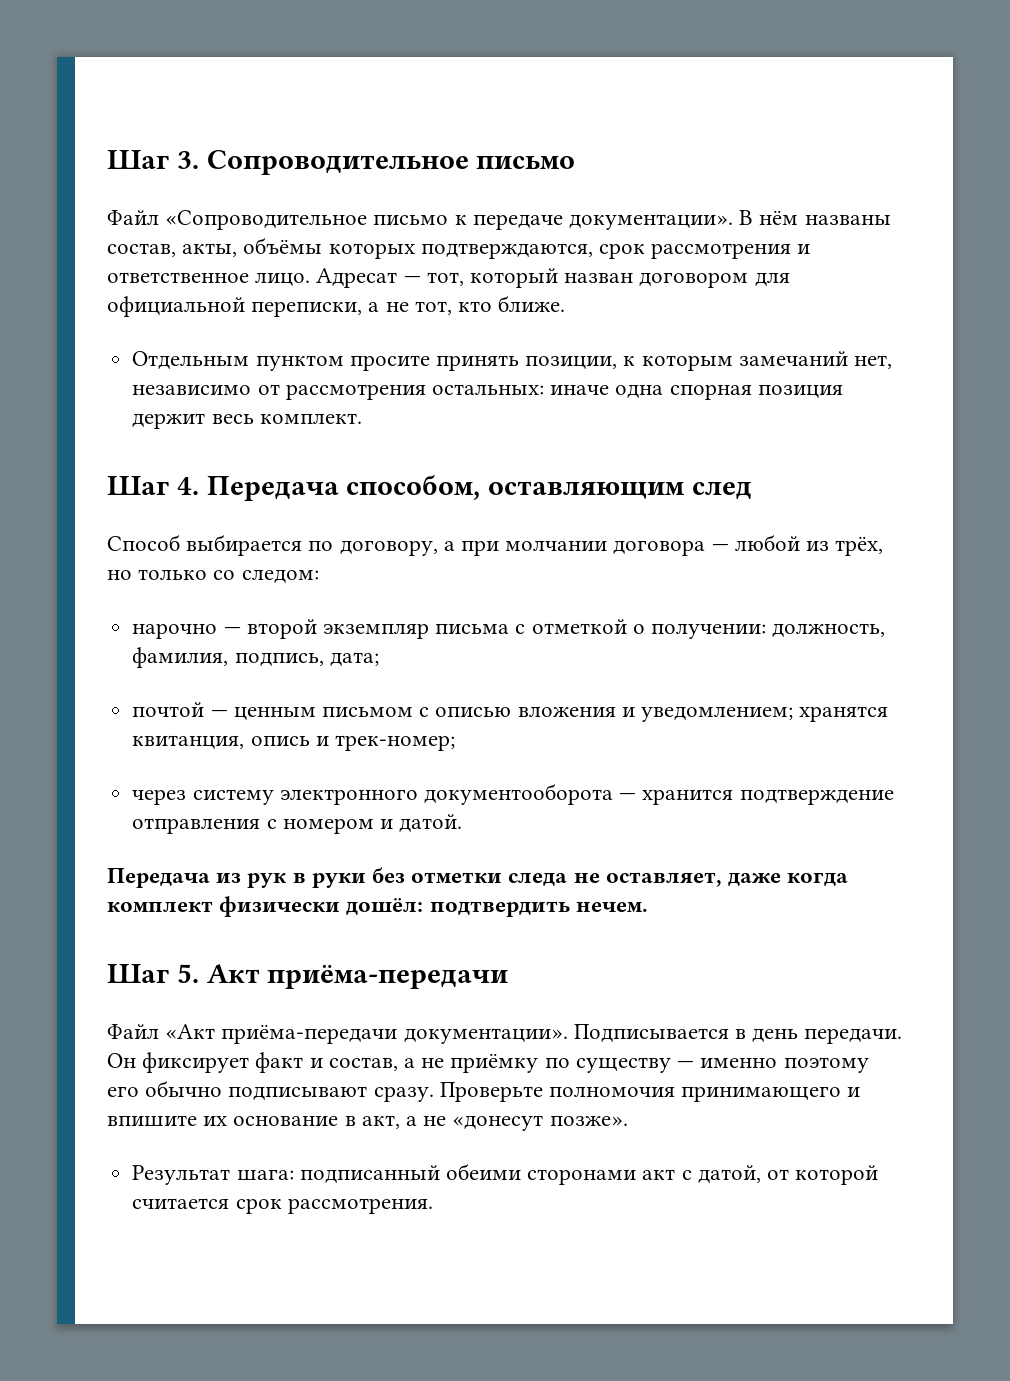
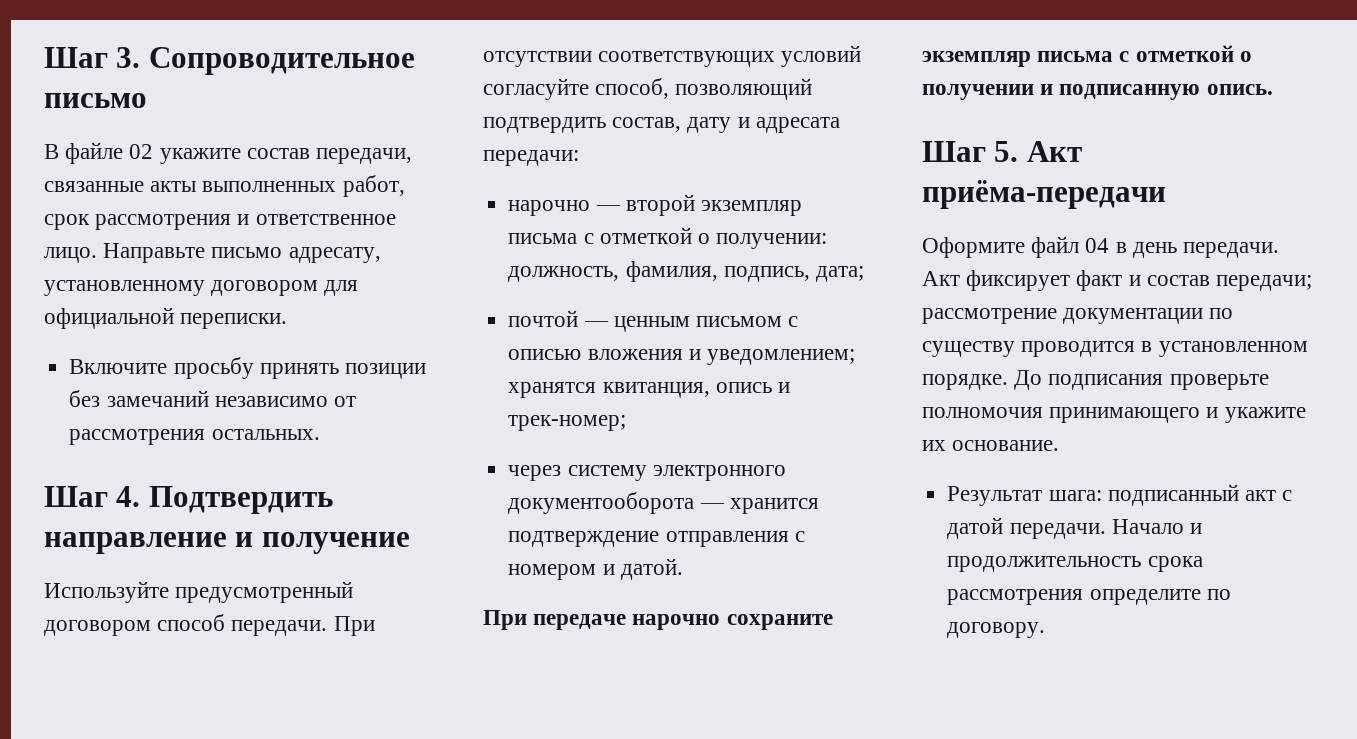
[107,210,891,230] [107,237,593,259] Файл «Сопроводительное письмо к передаче документации». В нём названы состав, акты, объёмы которых подтверждаются, -> [44,142,413,164] [44,175,405,197] В файле 02 укажите состав передачи, связанные акты выполненных работ,
[316,268,790,288] [107,295,566,317] [132,351,892,371] [132,384,843,400] [132,413,362,429] [107,475,753,501] [107,534,884,556] [107,569,319,584] Адресат — тот, который назван договором для официальной переписки, а не тот, кто ближе. // Отдельным пунктом просите принять позиции, к которым замечаний нет, независимо от рассмотрения остальных: иначе одна спорная позиция держит весь комплект. // Шаг 4. Передача способом, оставляющим след // Способ выбирается по договору, а при молчании договора — любой из трёх, но только со следом: -> [103,243,381,263] [44,280,359,296] [44,307,288,329] [69,357,426,379] [69,390,356,407] [69,429,320,445] [44,486,333,514] [44,532,410,554] [44,581,354,603] [44,614,375,636] [483,45,862,67] [483,78,813,100] [483,117,840,133] [483,150,579,166] Направьте письмо адресату, установленному договором для официальной переписки. // Включите просьбу принять позиции без замечаний независимо от рассмотрения остальных. // Шаг 4. Подтвердить направление и получение // Используйте предусмотренный договором способ передачи. При отсутствии соответствующих условий согласуйте способ, позволяющий подтвердить состав, дату и адресата передачи:
[107,867,849,888] [107,896,648,917] Передача из рук в руки без отметки следа не оставляет, даже когда комплект физически дошёл: подтвердить нечем. -> [483,610,833,630] [922,45,1252,67] [922,84,1273,100] При передаче нарочно сохраните экземпляр письма с отметкой о получении и подписанную опись.
[107,1024,729,1044] Файл «Акт приёма-передачи документации». Подписывается -> [922,236,1110,258] Оформите файл 04
[107,1053,136,1068] Он -> [922,271,960,286] Акт
[328,1053,869,1073] [107,1080,861,1102] [107,1115,628,1131] [132,1163,879,1185] [132,1198,433,1214] состав, а не приёмку по существу — именно поэтому его обычно подписывают сразу. Проверьте полномочия принимающего и впишите их основание в акт, а не «донесут позже». // Результат шага: подписанный обеими сторонами акт с датой, от которой считается срок рассмотрения. -> [1146,275,1313,291] [922,308,1234,324] [922,341,1308,357] [922,370,1269,390] [922,407,1306,423] [922,440,1060,451] [947,484,1293,506] [947,517,1202,539] [947,556,1203,572] [947,589,1231,605] [947,622,1046,638] состав передачи; рассмотрение документации по существу проводится в установленном порядке. До подписания проверьте полномочия принимающего и укажите их основание. // Результат шага: подписанный акт с датой передачи. Начало и продолжительность срока рассмотрения определите по договору.

